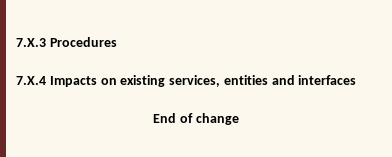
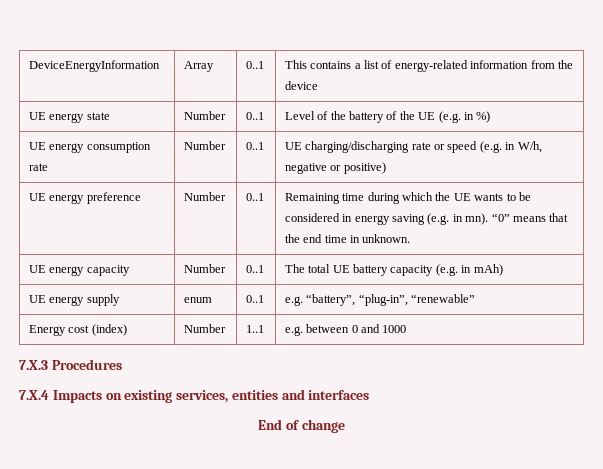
(16, 42) none -> [28,60,160,72] [183,61,214,72] [245,61,264,69] [284,60,573,72] [284,81,318,90] [28,112,110,123] [183,111,226,120] [245,112,264,120] [284,111,491,123] [28,142,151,153] [28,163,48,171] [183,141,226,150] [245,142,264,150] [284,141,542,153] [284,162,386,174] [28,192,141,204] [183,192,226,201] [245,193,264,201] [284,192,531,204] [284,213,569,225] [284,234,411,243] [28,265,130,276] [183,264,226,273] [245,265,264,273] [284,264,503,276] [28,294,120,306] [183,297,212,303] [245,295,264,303] [284,294,476,306] [28,324,127,336] [183,324,226,333] [245,325,264,333] [284,324,407,336] DeviceEnergyInformation | Array | 0..1 | This contains a list of energy-related information from the device // UE energy state | Number | 0..1 | Level of the battery of the UE (e.g. in %) // UE energy consumption rate | Number | 0..1 | UE charging/discharging rate or speed (e.g. in W/h, negative or positive) // UE energy preference | Number | 0..1 | Remaining time during which the UE wants to be considered in energy saving (e.g. in mn). “0” means that the end time in unknown. // UE energy capacity | Number | 0..1 | The total UE battery capacity (e.g. in mAh) // UE energy supply | enum | 0..1 | e.g. “battery”, “plug-in”, “renewable” // Energy cost (index) | Number | 1..1 | e.g. between 0 and 1000 //

